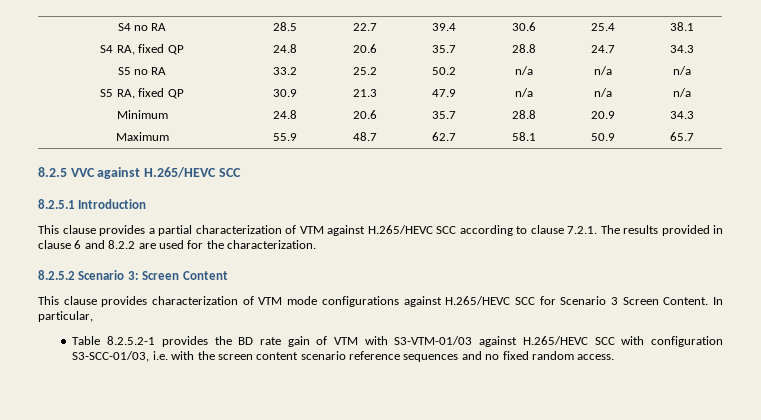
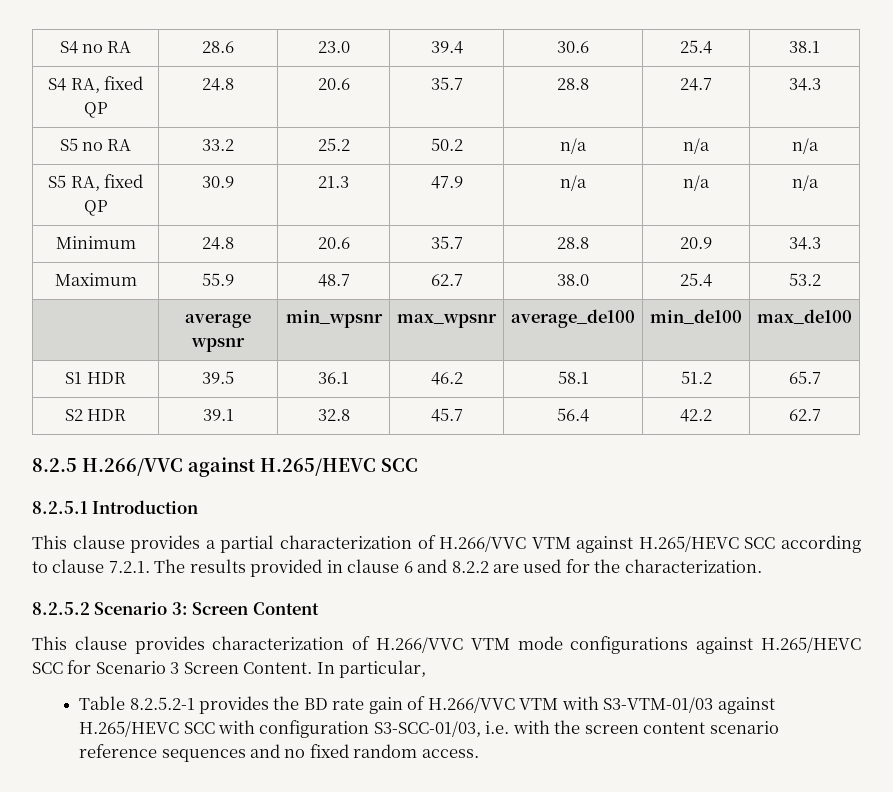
[273,22,297,31] [352,23,377,31] 28.5 | 22.7 -> [202,41,234,53] [317,41,350,53] 28.6 | 23.0
(456, 136) none -> [557,274,589,286] [680,273,712,287] [788,273,821,286] [185,314,251,328] [191,338,245,352] [285,310,383,328] [397,314,497,328] [511,309,635,328] [650,309,742,324] [757,309,852,324] [65,372,126,384] [202,371,234,384] [318,372,349,384] [430,372,463,385] | 38.0 | 25.4 | 53.2 // | average wpsnr | min_wpsnr | max_wpsnr | average_de100 | min_de100 | max_de100 // S1 HDR | 39.5 | 36.1 | 46.2
[591,133,615,141] 50.9 -> [680,371,712,384] 51.2
(694, 136) none -> [64,409,127,421] [202,409,234,421] [317,409,350,421] [430,408,463,422] [557,408,589,422] [680,409,712,422] [788,409,821,421] // S2 HDR | 39.1 | 32.8 | 45.7 | 56.4 | 42.2 | 62.7
[70,168,95,177] VVC -> [82,458,183,476] H.266/VVC
(296, 229) none -> [439,536,527,552] H.266/VVC
(254, 300) none -> [376,637,464,653] H.266/VVC
(328, 340) none -> [427,697,515,713] H.266/VVC

